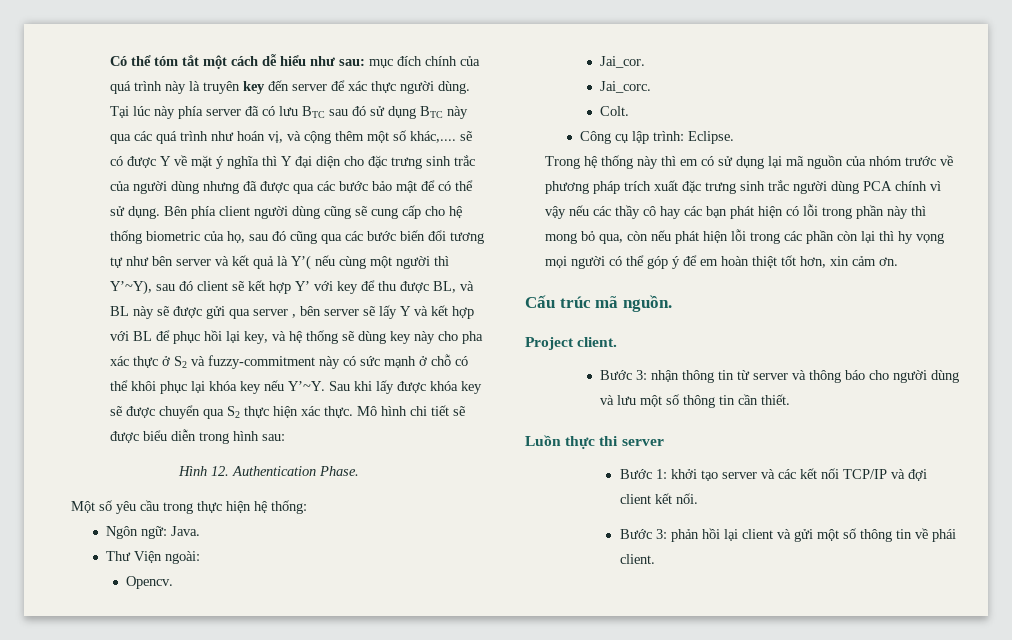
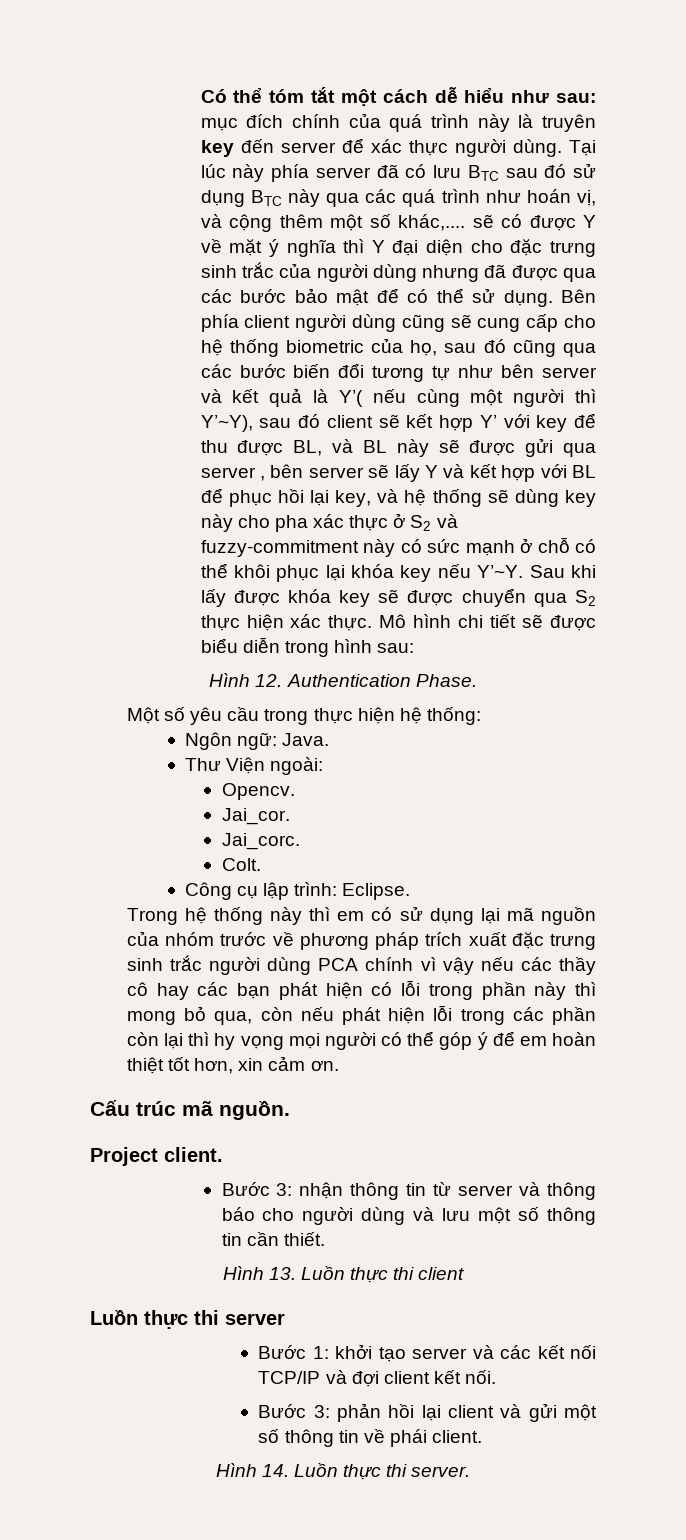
(790, 399) none -> [222,1266,465,1283] // Hình 13. Luồn thực thi client
(655, 559) none -> [215,1463,471,1480] // Hình 14. Luồn thực thi server.

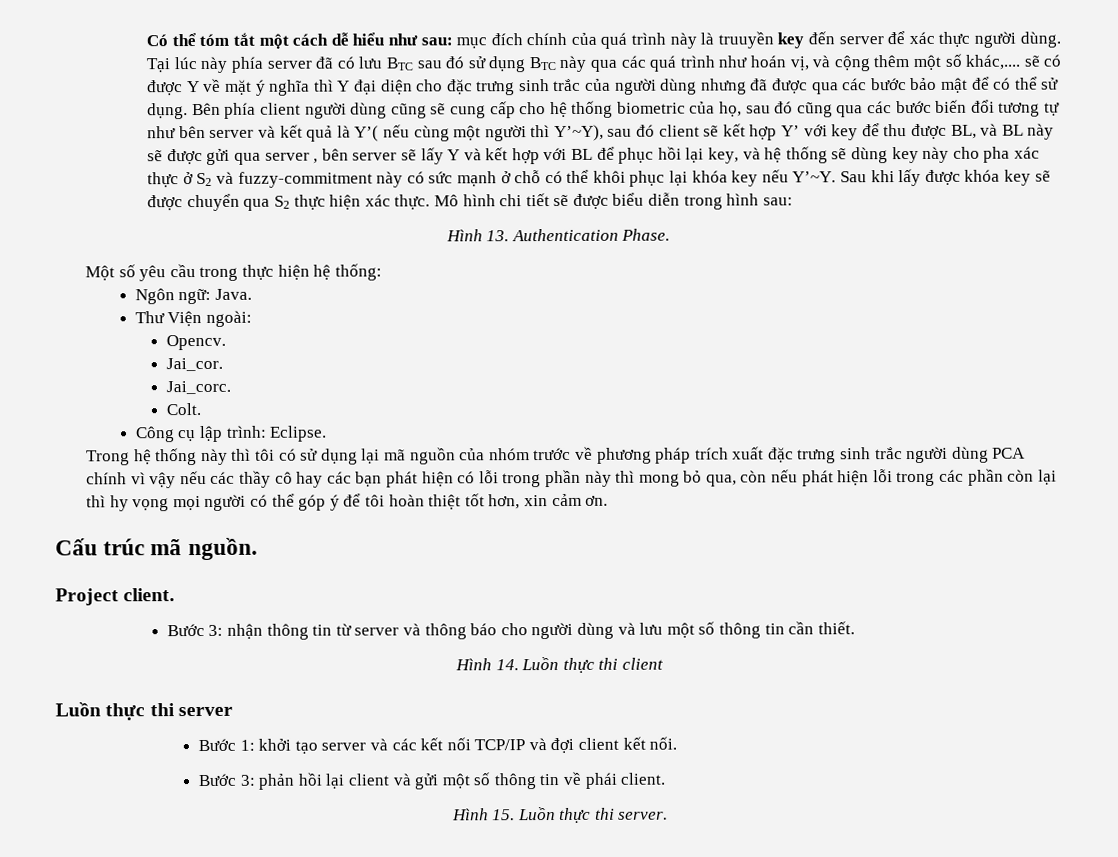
[542,114,596,132] truyên -> [717,31,774,49] truuyền
[255,674,283,687] 12. -> [486,230,510,242] 13.
[337,911,365,921] em -> [255,448,276,461] tôi
[519,1036,547,1046] em -> [364,494,385,507] tôi
[268,1267,296,1280] 13. -> [495,659,519,671] 14.
[261,1464,289,1477] 14. -> [492,809,516,821] 15.

